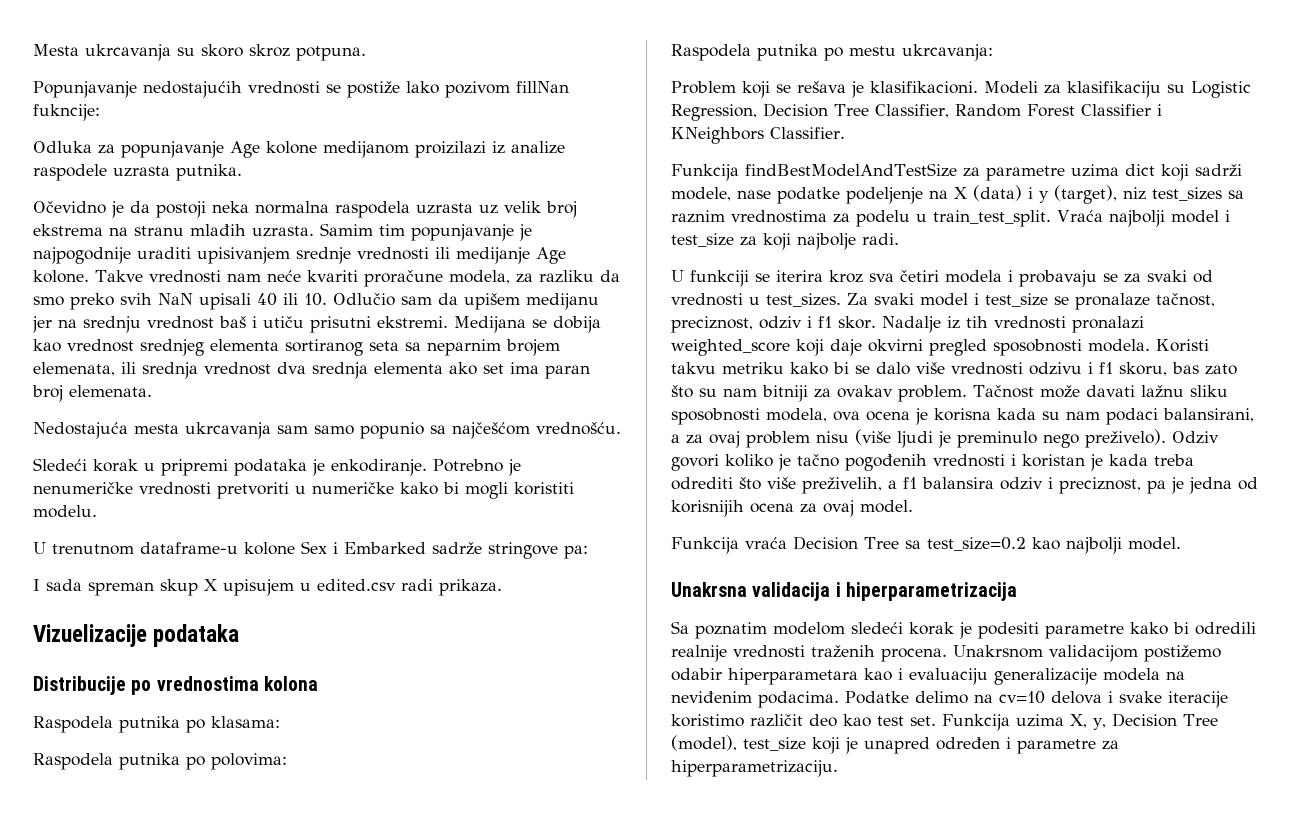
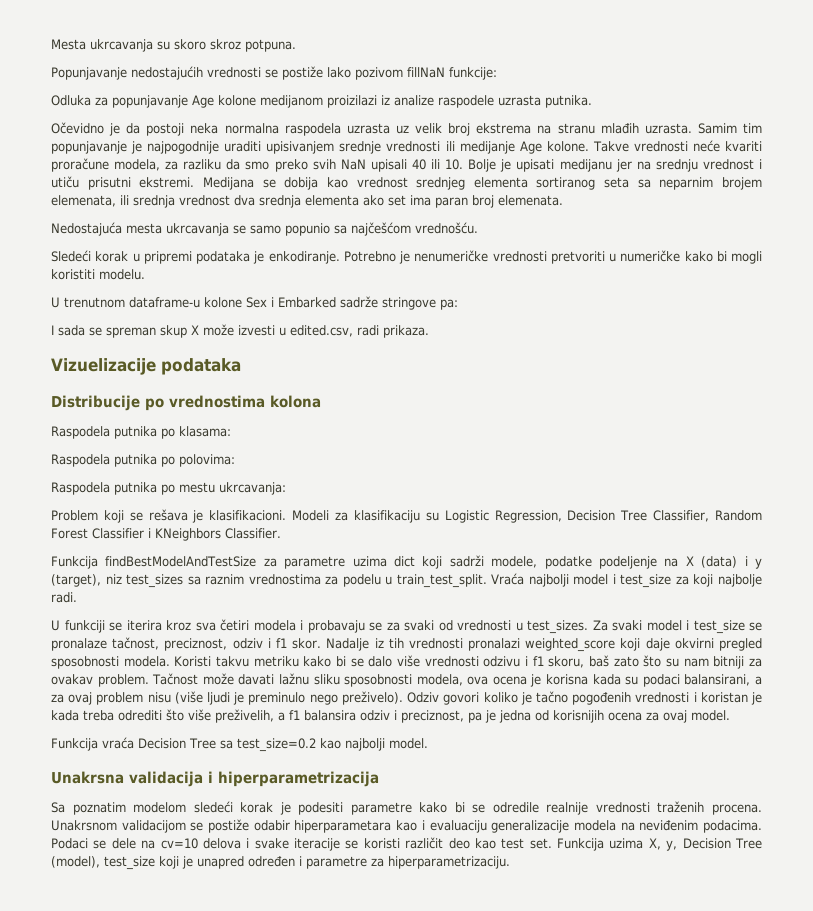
[516,81,569,93] [33,104,100,121] fillNan fukncije: -> [407,67,497,80] fillNaN funkcije:
[226,273,261,282] nam -> (688, 146) none
[333,293,520,310] Odlučio sam da upišem -> [468,159,555,172] Bolje je upisati
[219,316,246,328] baš -> (754, 164) none
[277,425,308,434] sam -> [233,225,246,234] se
(82, 585) none -> [89,327,102,336] se
[223,579,396,596] upisujem u edited.csv -> [203,324,353,337] može izvesti u edited.csv,
[737,190,771,199] nase -> (538, 562) none
[1172,362,1199,374] bas -> [589,655,610,667] baš
[1066,411,1100,420] nam -> (639, 680) none
[1195,622,1256,635] odredili -> [472,802,539,813] se odredile
[1144,645,1221,662] postižemo -> [190,819,250,833] se postiže
[845,691,968,704] Podatke delimo -> [51,838,136,849] Podaci se dele
[671,714,744,727] koristimo -> [345,838,400,849] se koristi

